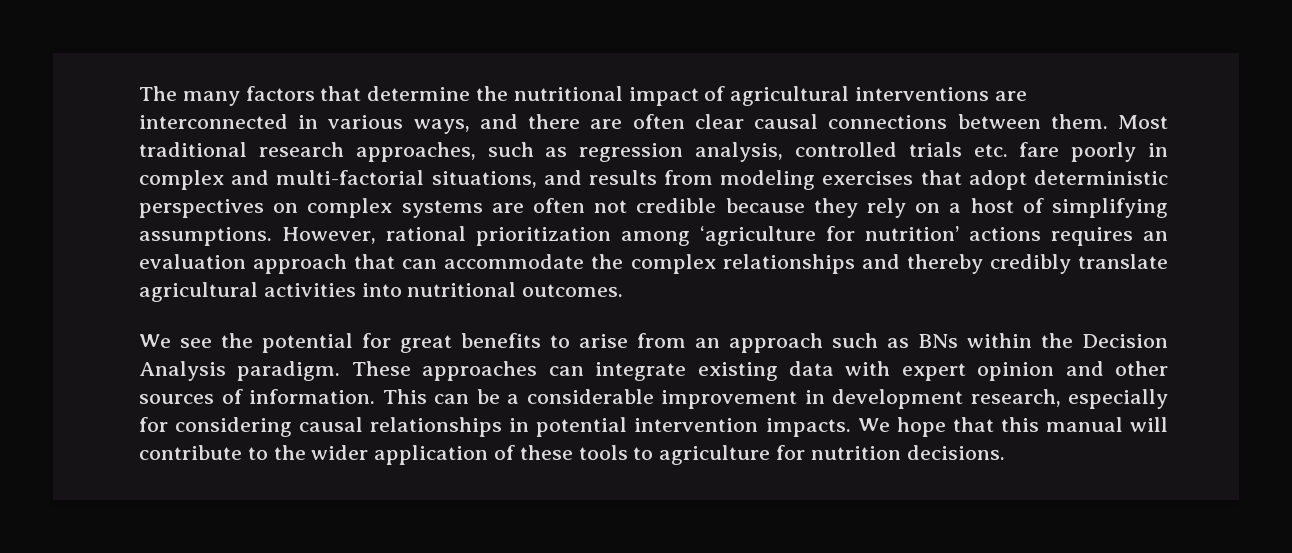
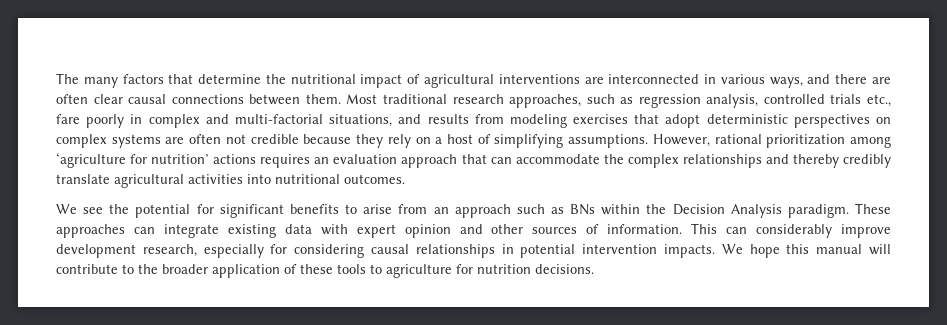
[973,144,1008,157] etc. -> [867,94,891,107] etc.,
[399,335,452,353] great -> [219,204,284,218] significant
[476,389,825,409] be a considerable improvement in -> [756,224,891,238] considerably improve
[952,417,994,432] that -> (780, 251) none
[311,445,369,460] wider -> [162,264,208,274] broader

